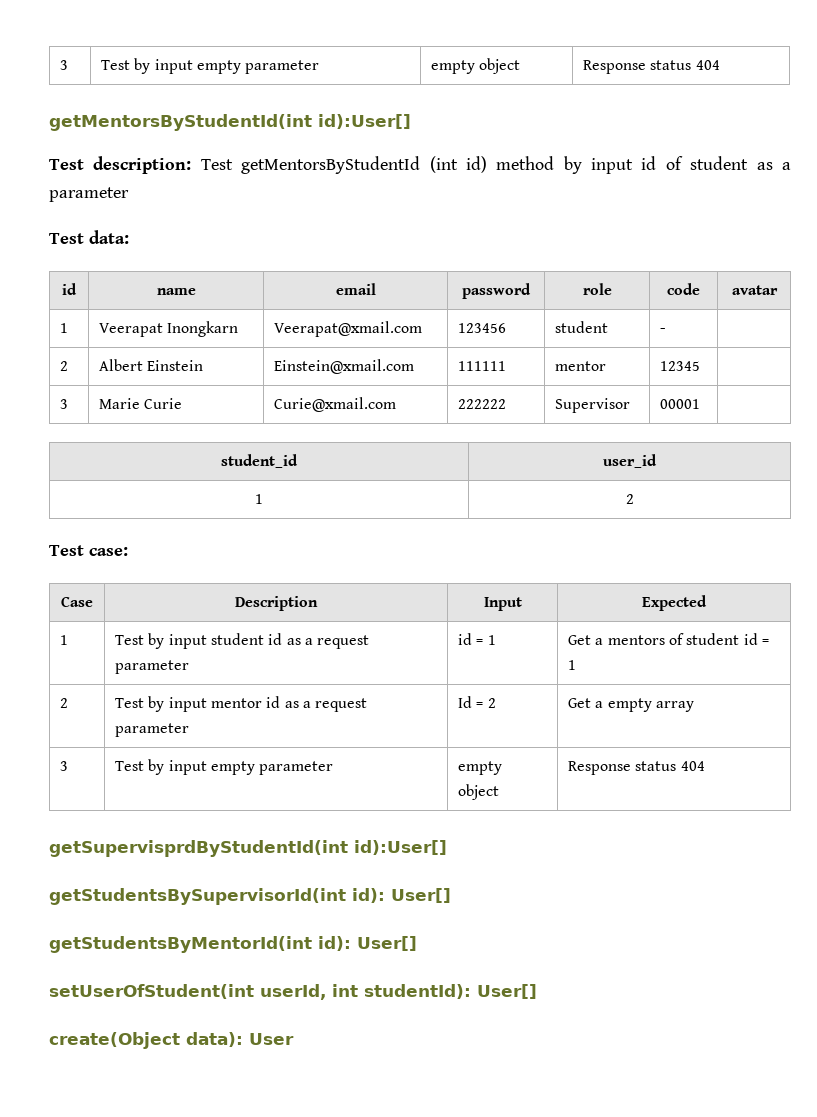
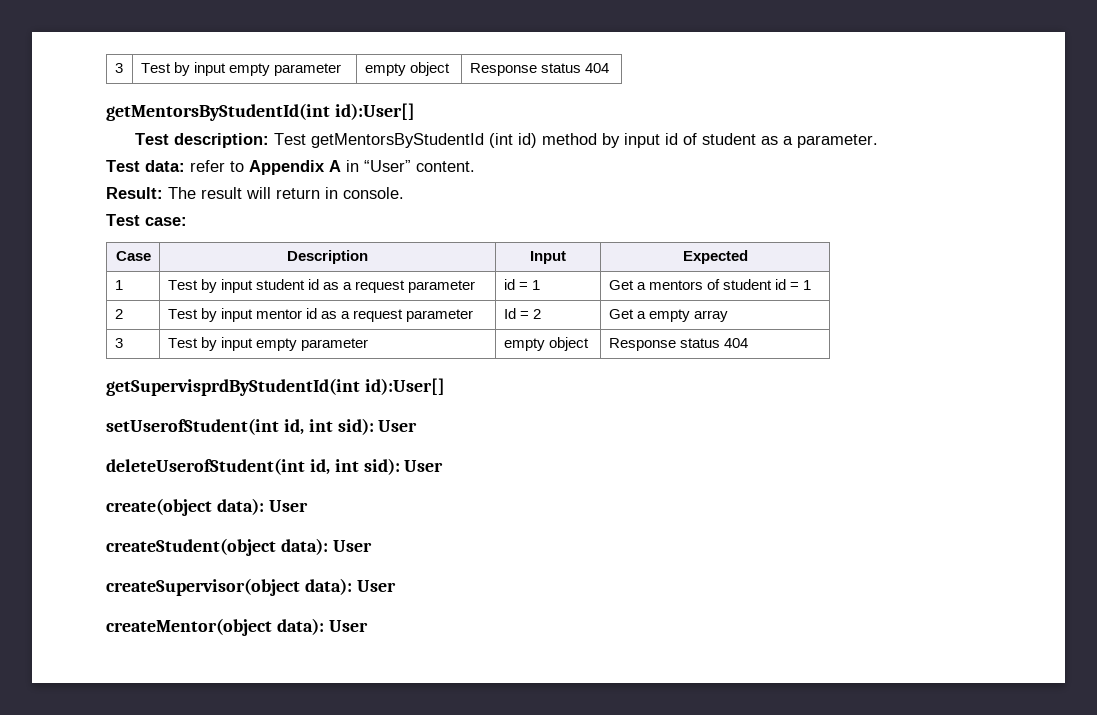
[49,187,129,202] parameter -> [796,134,878,148] parameter.
[62,283,77,295] [156,288,196,295] [335,283,376,295] [462,283,531,299] [582,283,612,295] [667,283,700,295] [731,285,778,295] [60,323,69,333] [99,321,239,337] [274,321,423,337] [458,323,507,333] [555,321,609,333] [660,328,667,333] [60,361,69,371] [99,359,204,371] [274,359,415,374] [458,361,507,371] [555,361,607,371] [660,361,701,371] [60,399,69,409] [99,398,183,409] [274,397,397,412] [458,399,507,409] [555,398,631,413] [660,399,701,409] [221,454,298,468] [603,454,657,468] [255,494,263,504] [625,494,634,504] // id | name | email | password | role | code | avatar // 1 | Veerapat Inongkarn | Veerapat@xmail.com | 123456 | student | - | // 2 | Albert Einstein | Einstein@xmail.com | 111111 | mentor | 12345 | // 3 | Marie Curie | Curie@xmail.com | 222222 | Supervisor | 00001 | // student_id | user_id // 1 | 2 -> [190,160,475,175] [106,187,404,199] refer to Appendix A in “User” content. // Result: The result will return in console.
[49,888,451,905] [49,936,417,953] [49,984,537,1000] [49,1032,180,1049] getStudentsBySupervisorId(int id): User[] // getStudentsByMentorId(int id): User[] // setUserOfStudent(int userId, int studentId): User[] // create(Object -> [106,418,418,435] [106,458,444,475] [106,498,308,516] [106,538,372,556] [106,578,396,596] [106,618,272,636] setUserofStudent(int id, int sid): User // deleteUserofStudent(int id, int sid): User // create(object data): User // createStudent(object data): User // createSupervisor(object data): User // createMentor(object

